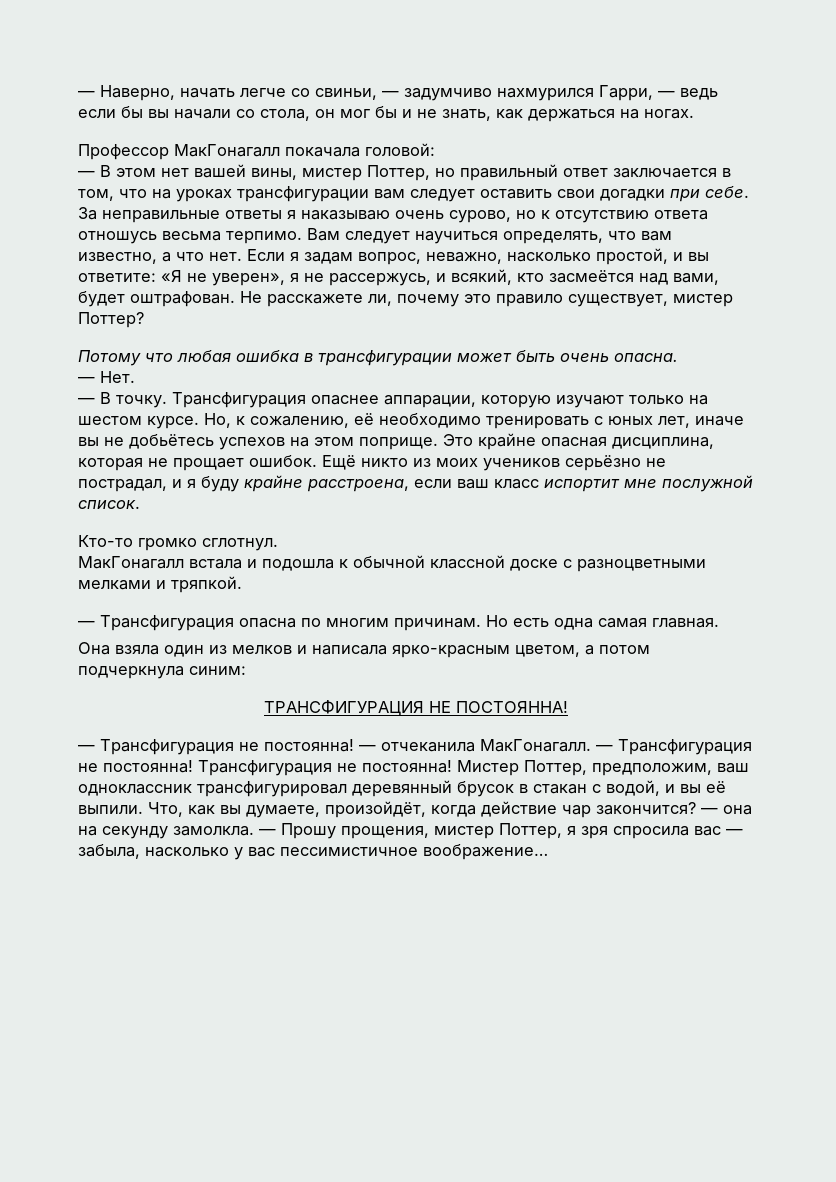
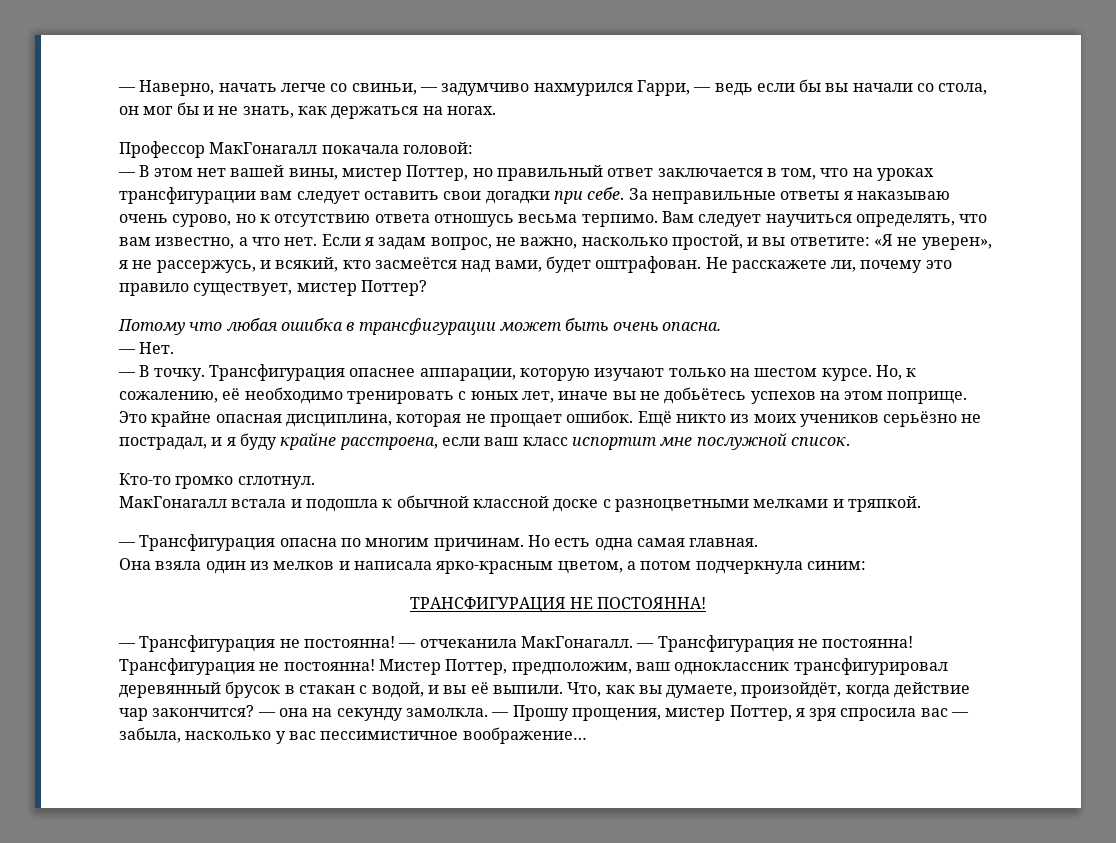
[426,252,502,264] неважно, -> [495,237,578,249] не важно,

